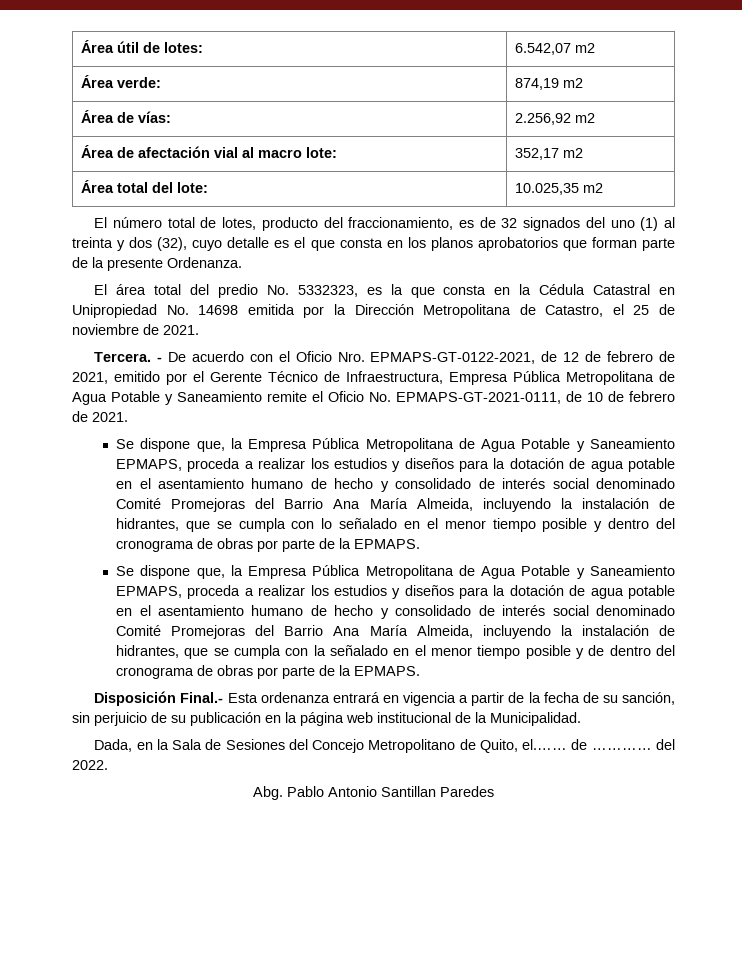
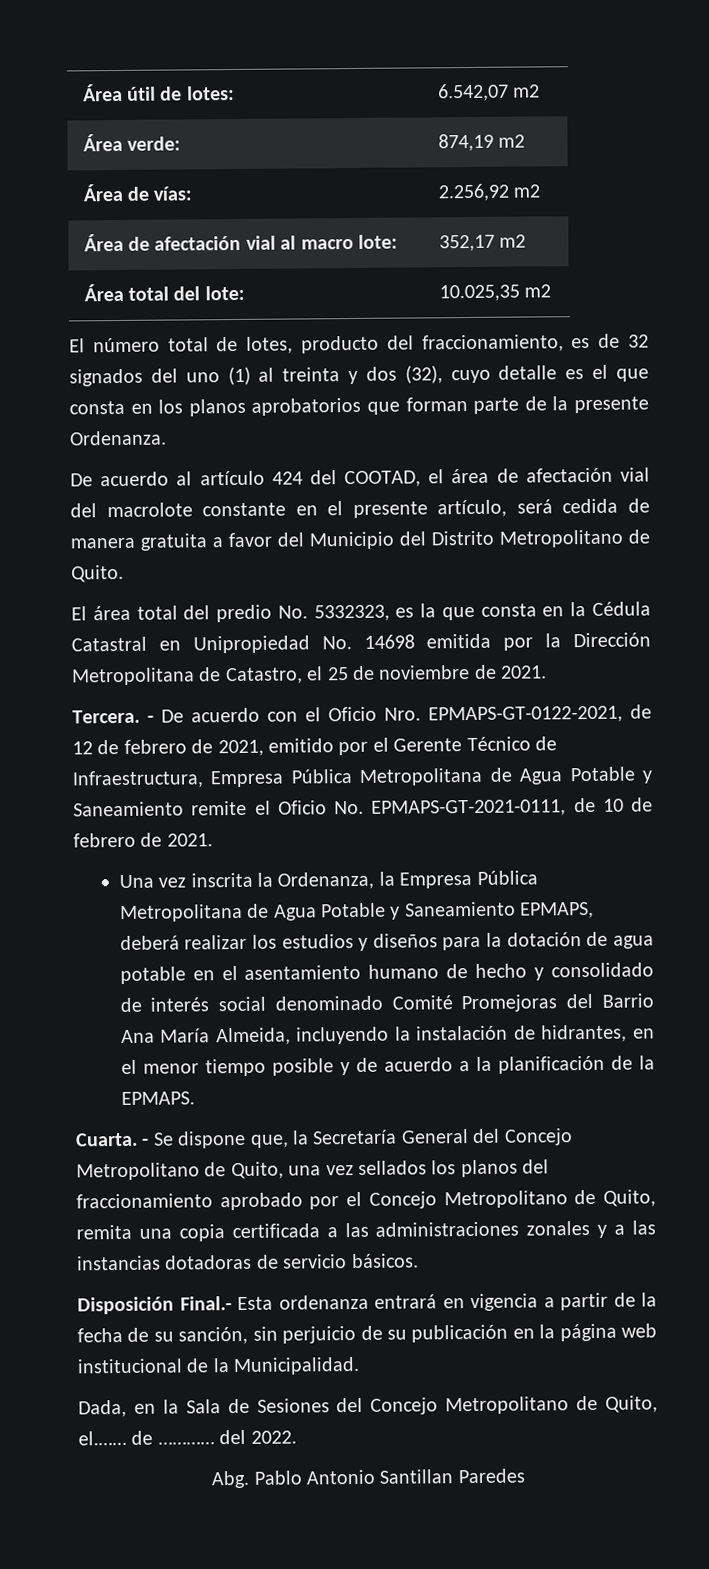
(242, 262) none -> [70,467,650,488] [70,498,650,519] [70,529,650,551] [71,564,124,583] // De acuerdo al artículo 424 del COOTAD, el área de afectación vial del macrolote constante en el presente artículo, será cedida de manera gratuita a favor del Municipio del Distrito Metropolitano de Quito.
[116,438,225,452] Se dispone que, -> [118,871,375,890] Una vez inscrita la Ordenanza,
[187,458,254,472] proceda a -> [119,935,180,951] deberá
[185,518,676,532] [116,538,421,552] [116,565,675,579] [116,585,675,599] [116,605,675,619] [116,625,675,639] [116,645,389,659] que se cumpla con lo señalado en el menor tiempo posible y dentro del cronograma de obras por parte de la EPMAPS. // Se dispone que, la Empresa Pública Metropolitana de Agua Potable y Saneamiento EPMAPS, proceda a realizar los estudios y diseños para la dotación de agua potable en el asentamiento humano de hecho y consolidado de interés social denominado Comité Promejoras del Barrio Ana María Almeida, incluyendo la instalación de hidrantes, que se cumpla con la señalado -> (628, 1033) none
[609,645,675,656] [116,665,421,679] dentro del cronograma de obras por parte de la EPMAPS. -> [383,1055,655,1074] [120,1091,195,1106] [75,1128,573,1149] [76,1159,550,1181] [76,1189,656,1211] [76,1220,656,1242] [77,1253,419,1271] acuerdo a la planificación de la EPMAPS. // Cuarta. - Se dispone que, la Secretaría General del Concejo Metropolitano de Quito, una vez sellados los planos del fraccionamiento aprobado por el Concejo Metropolitano de Quito, remita una copia certificada a las administraciones zonales y a las instancias dotadoras de servicio básicos.

